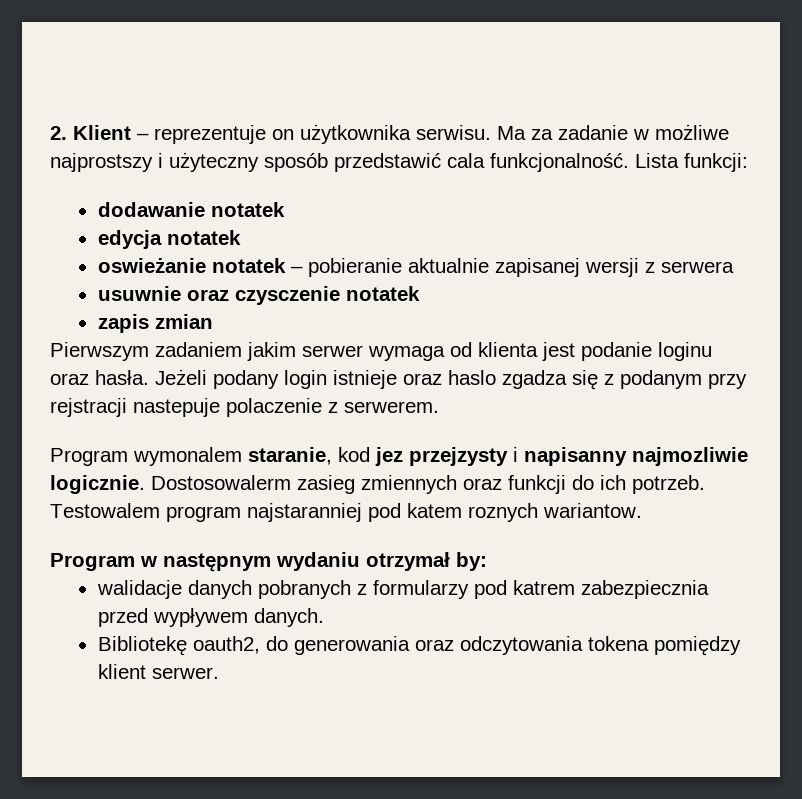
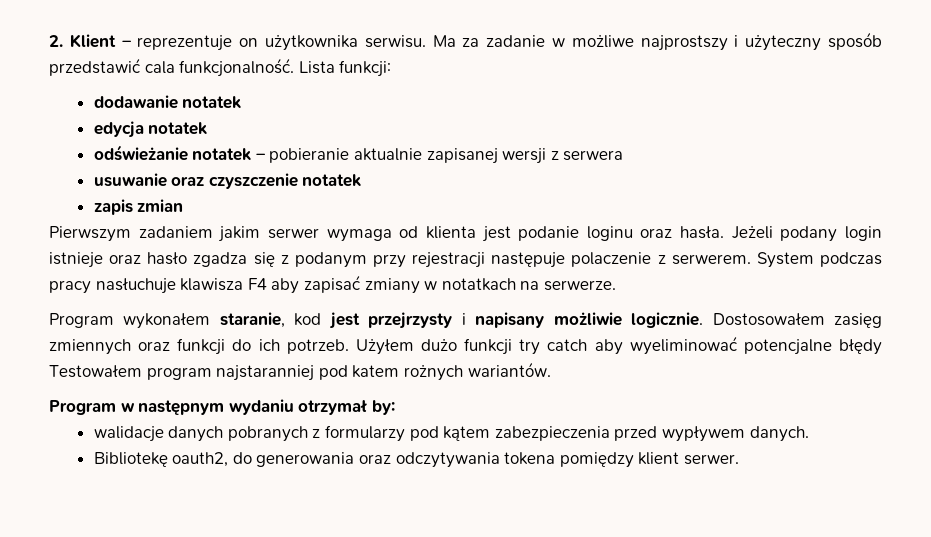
[97,258,206,273] oswieżanie -> [93,145,188,161] odświeżanie
[97,286,340,305] usuwnie oraz czysczenie -> [93,173,298,189] usuwanie oraz czyszczenie
[448,370,496,385] haslo -> [147,252,188,265] hasło
[50,398,220,417] rejstracji nastepuje -> [412,252,566,268] rejestracji następuje
[50,447,242,466] // Program wymonalem -> [756,252,882,268] [49,275,616,294] [49,313,211,329] System podczas pracy nasłuchuje klawisza F4 aby zapisać zmiany w notatkach na serwerze. // Program wykonałem
[375,447,748,466] [50,475,355,494] jez przejzysty i napisanny najmozliwie logicznie. Dostosowalerm zasieg -> [328,312,882,329] jest przejrzysty i napisany możliwie logicznie. Dostosowałem zasięg
[50,503,160,518] Testowalem -> [355,336,882,355] [49,365,142,378] Użyłem dużo funkcji try catch aby wyeliminować potencjalne błędy Testowałem
[468,503,642,522] roznych wariantow. -> [403,362,551,381] rożnych wariantów.
[512,580,709,599] katrem zabezpiecznia -> [443,426,610,441] kątem zabezpieczenia
[459,636,583,655] odczytowania -> [395,452,500,468] odczytywania

